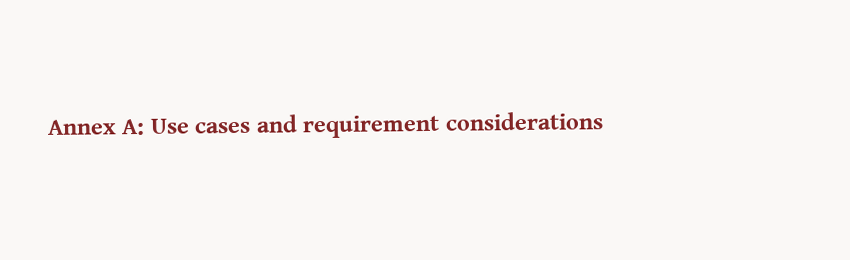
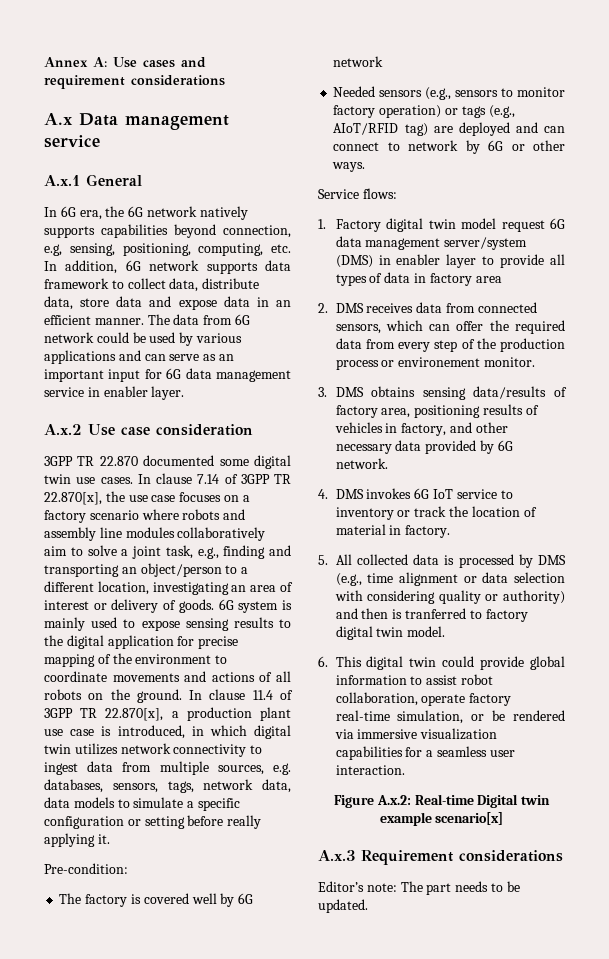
(604, 121) none -> [44,113,229,130] [44,135,100,148] [44,174,142,186] [44,206,248,220] [44,224,291,238] [44,243,291,256] [44,260,291,274] [44,278,260,292] [44,296,291,310] [44,314,250,325] [44,332,242,346] [44,350,234,364] [44,368,291,382] [44,386,185,400] [44,424,253,436] [44,455,291,469] [44,473,291,484] [44,491,250,505] [44,509,246,523] [44,527,266,541] [44,545,291,559] [44,563,249,577] [44,581,293,595] [44,599,292,613] [44,617,291,631] [44,635,239,649] [44,653,228,667] [44,671,291,682] [44,689,293,703] [44,707,291,721] [44,725,291,739] [44,743,263,757] [44,761,291,775] [44,779,291,793] [44,797,240,811] [44,815,262,829] [44,833,110,847] [44,863,128,874] [59,893,254,907] [333,56,384,67] [333,86,565,100] [333,105,515,118] [333,122,565,136] [333,140,565,154] [332,162,366,172] [318,188,397,199] [318,218,565,232] [335,236,528,250] [335,254,565,268] [335,272,502,286] [318,302,537,313] [335,320,565,334] [335,338,565,352] [335,357,535,370] [318,386,567,400] [335,404,539,418] [334,422,508,436] [335,440,513,454] [335,458,388,469] [318,488,513,499] [335,506,537,520] [335,524,451,538] [318,554,566,568] [335,572,565,586] [334,590,565,604] [335,608,528,622] [335,626,446,640] [318,656,565,670] [335,674,493,685] [335,692,512,706] [335,710,565,724] [334,728,498,740] [335,746,515,760] [335,765,405,775] [333,794,551,808] [379,812,504,826] [318,850,563,865] [318,881,520,895] [318,899,368,913] // A.x Data management service // A.x.1 General // In 6G era, the 6G network natively supports capabilities beyond connection, e.g, sensing, positioning, computing, etc. In addition, 6G network supports data framework to collect data, distribute data, store data and expose data in an efficient manner. The data from 6G network could be used by various applications and can serve as an important input for 6G data management service in enabler layer. // A.x.2 Use case consideration // 3GPP TR 22.870 documented some digital twin use cases. In clause 7.14 of 3GPP TR 22.870[x], the use case focuses on a factory scenario where robots and assembly line modules collaboratively aim to solve a joint task, e.g., finding and transporting an object/person to a different location, investigating an area of interest or delivery of goods. 6G system is mainly used to expose sensing results to the digital application for precise mapping of the environment to coordinate movements and actions of all robots on the ground. In clause 11.4 of 3GPP TR 22.870[x], a production plant use case is introduced, in which digital twin utilizes network connectivity to ingest data from multiple sources, e.g. databases, sensors, tags, network data, data models to simulate a specific configuration or setting before really applying it. // Pre-condition: // The factory is covered well by 6G network // Needed sensors (e.g., sensors to monitor factory operation) or tags (e.g., AIoT/RFID tag) are deployed and can connect to network by 6G or other ways. // Service flows: // 1. Factory digital twin model request 6G data management server/system (DMS) in enabler layer to provide all types of data in factory area // 2. DMS receives data from connected sensors, which can offer the required data from every step of the production process or environement monitor. // 3. DMS obtains sensing data/results of factory area, positioning results of vehicles in factory, and other necessary data provided by 6G network. // 4. DMS invokes 6G IoT service to inventory or track the location of material in factory. // 5. All collected data is processed by DMS (e.g., time alignment or data selection with considering quality or authority) and then is tranferred to factory digital twin model. // 6. This digital twin could provide global information to assist robot collaboration, operate factory real-time simulation, or be rendered via immersive visualization capabilities for a seamless user interaction. // Figure A.x.2: Real-time Digital twin example scenario[x] // A.x.3 Requirement considerations // Editor’s note: The part needs to be updated.

